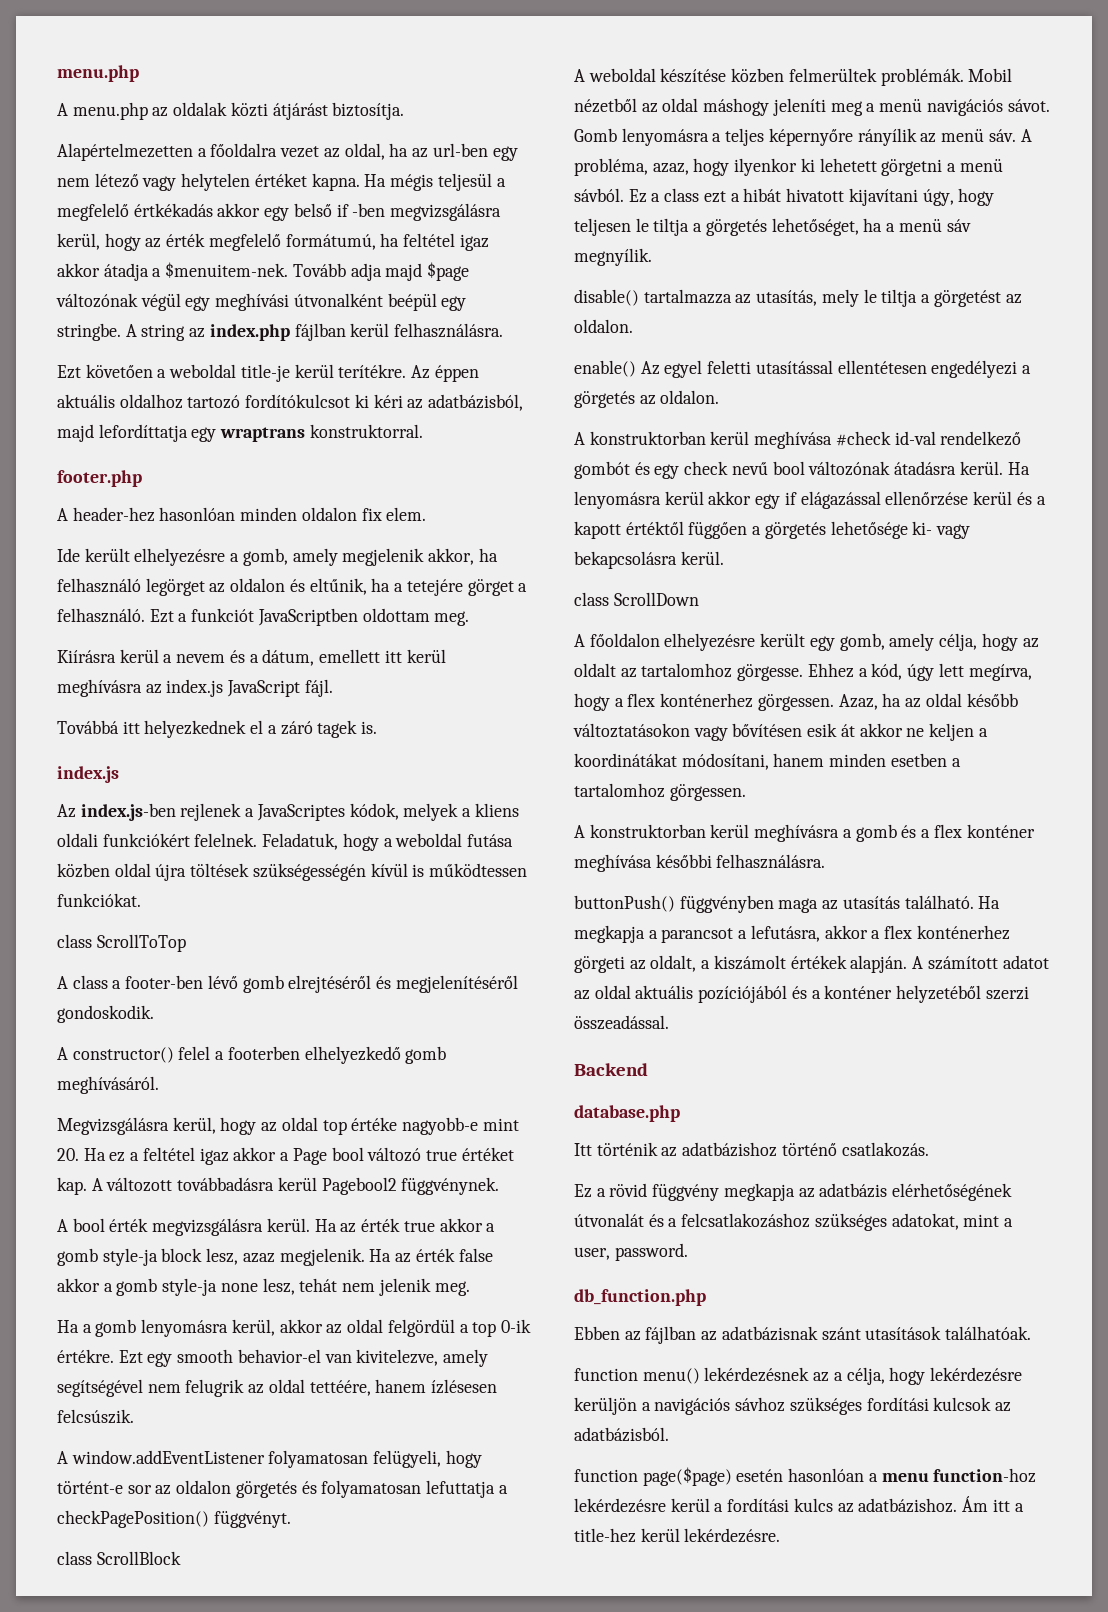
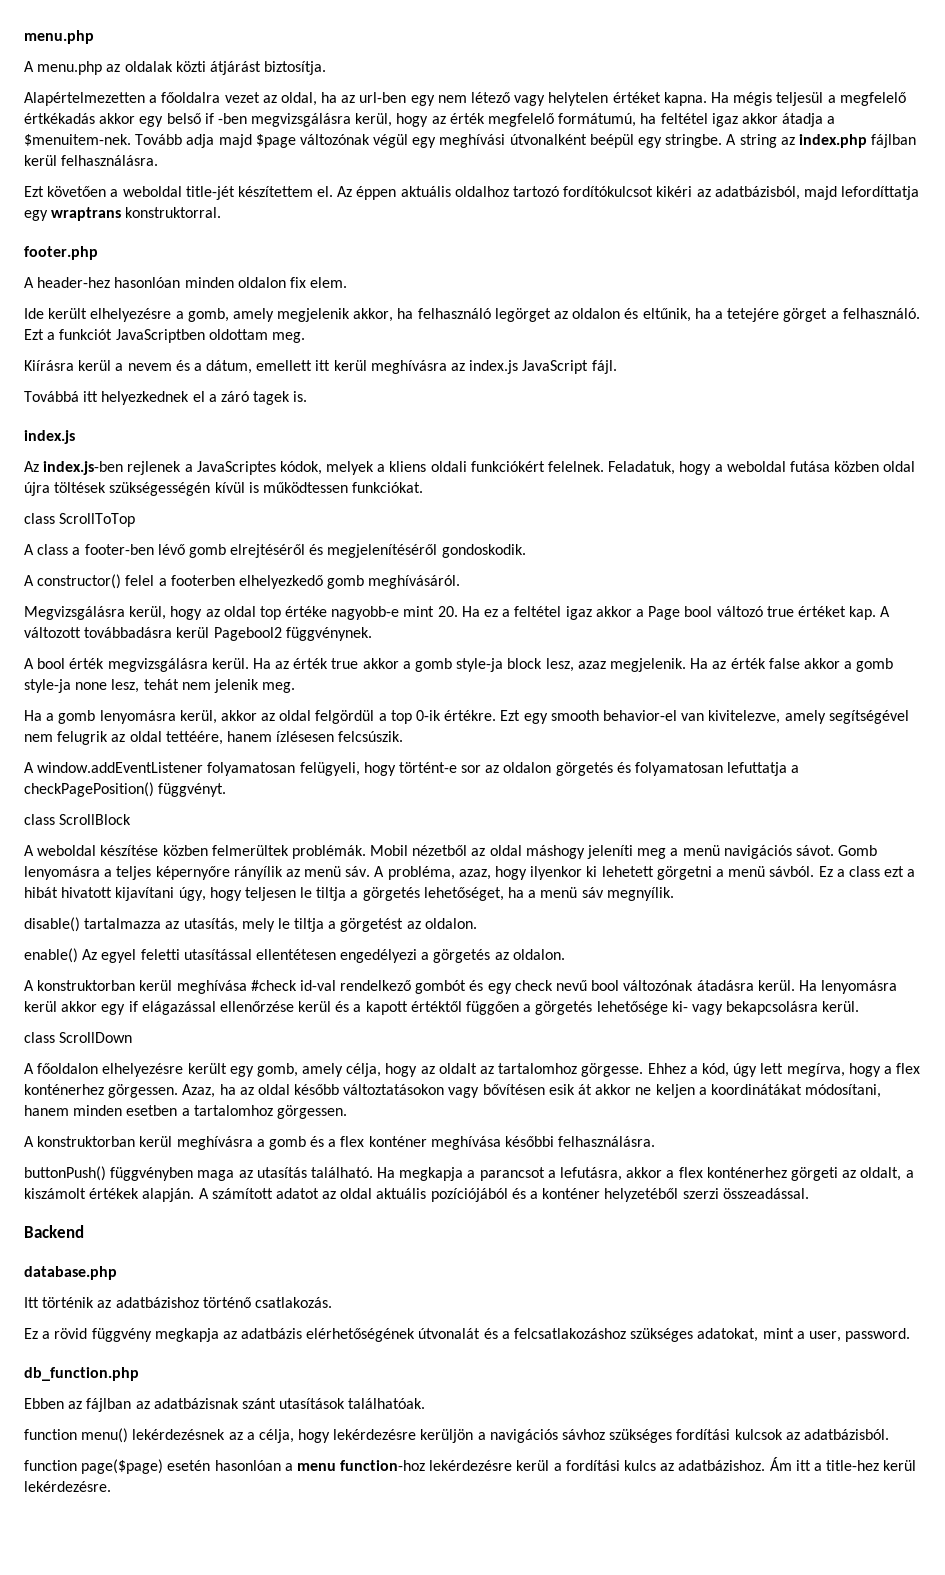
[240,364,407,382] title-je kerül terítékre. -> [185,186,334,200] title-jét készítettem el.
[354,394,403,408] ki kéri -> [656,186,693,197] kikéri

